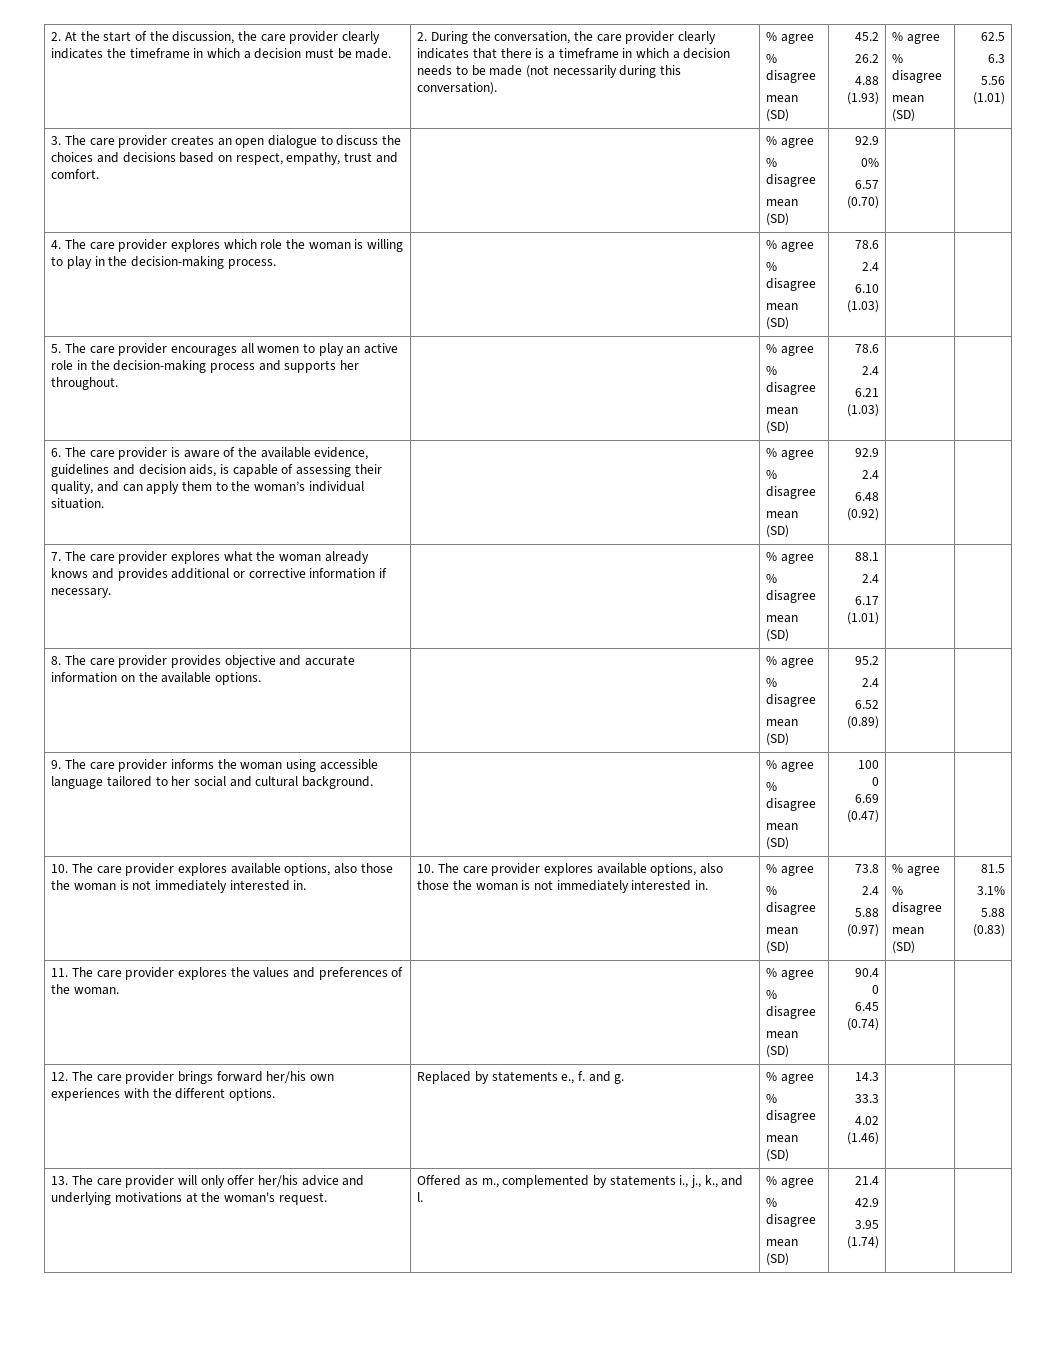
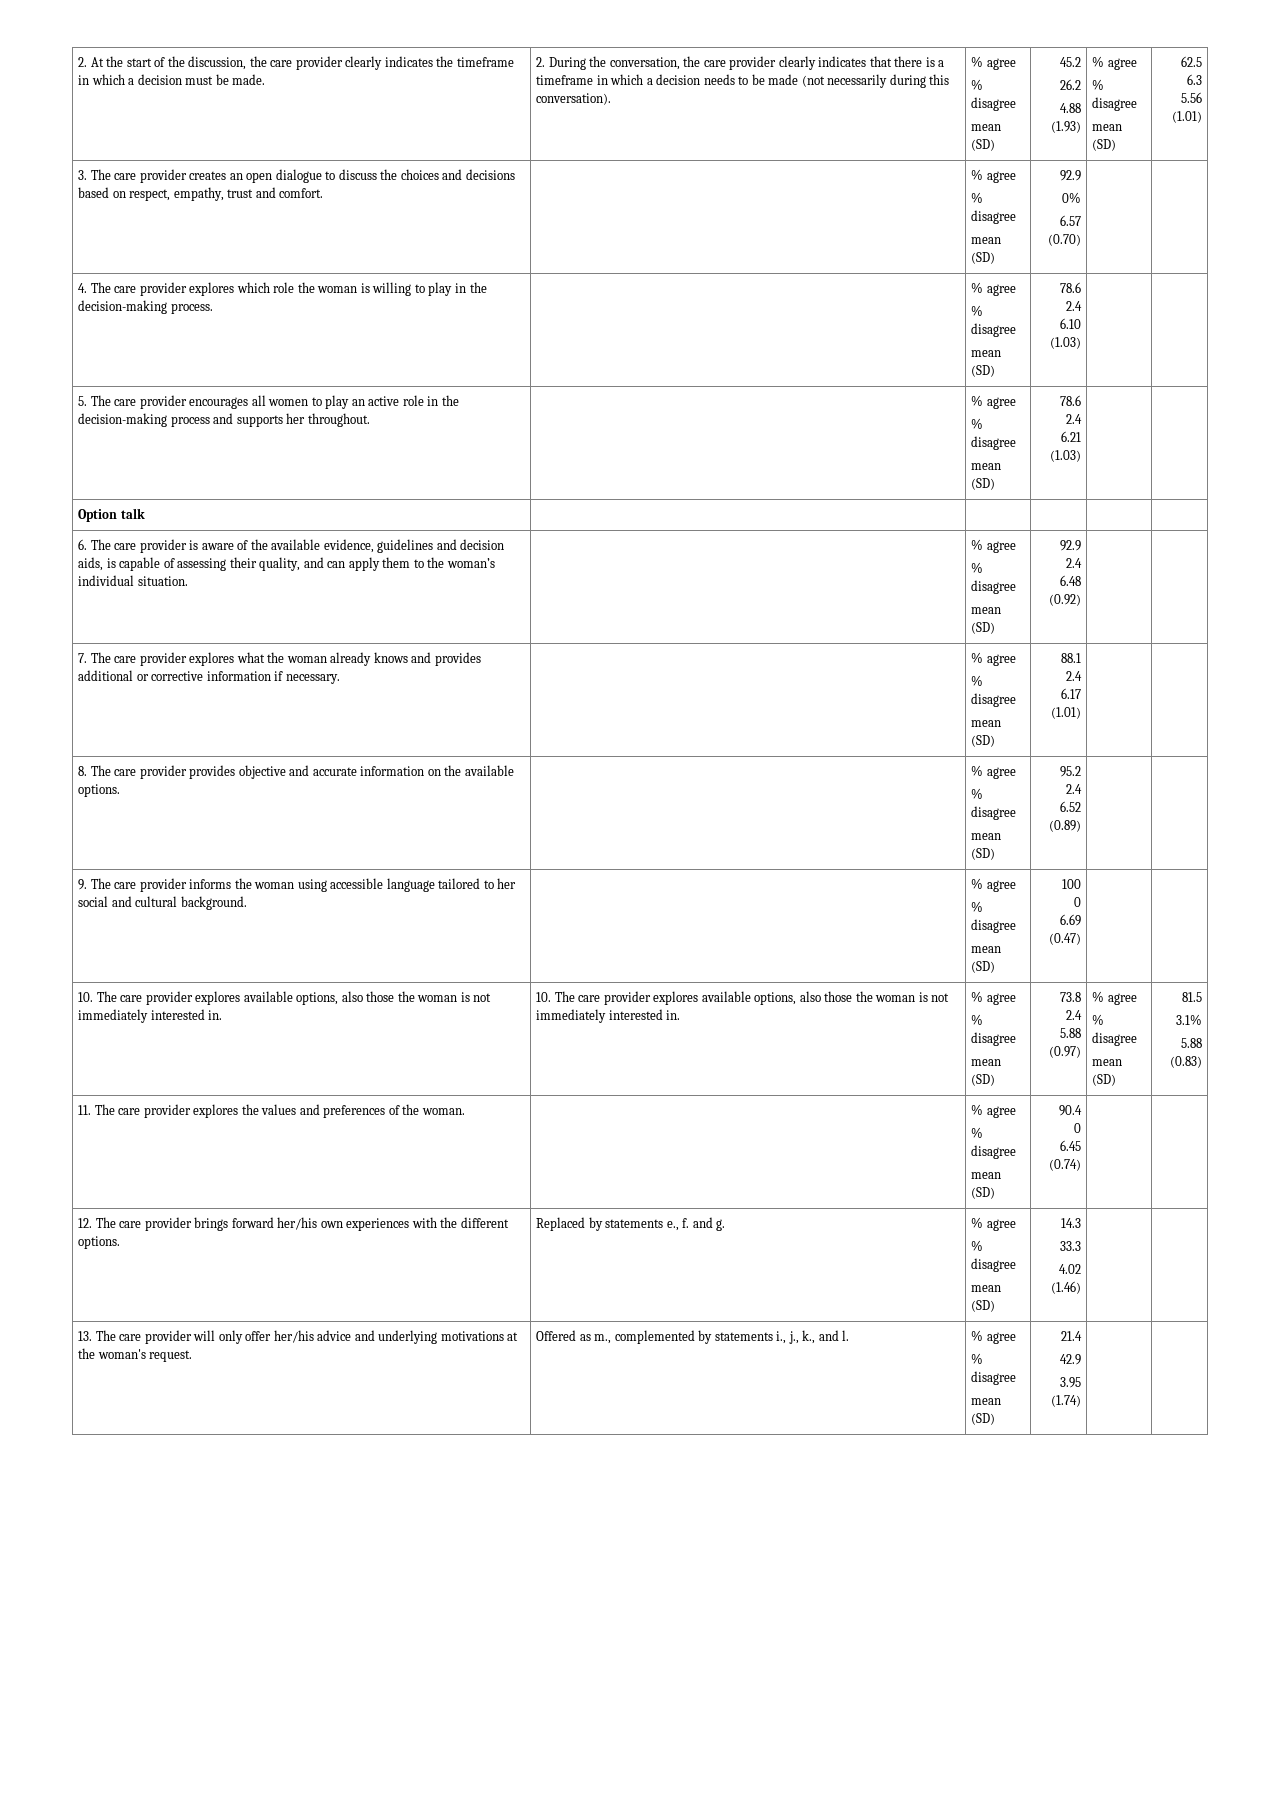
(879, 410) none -> [78,508,145,522] // Option talk | | | | |

